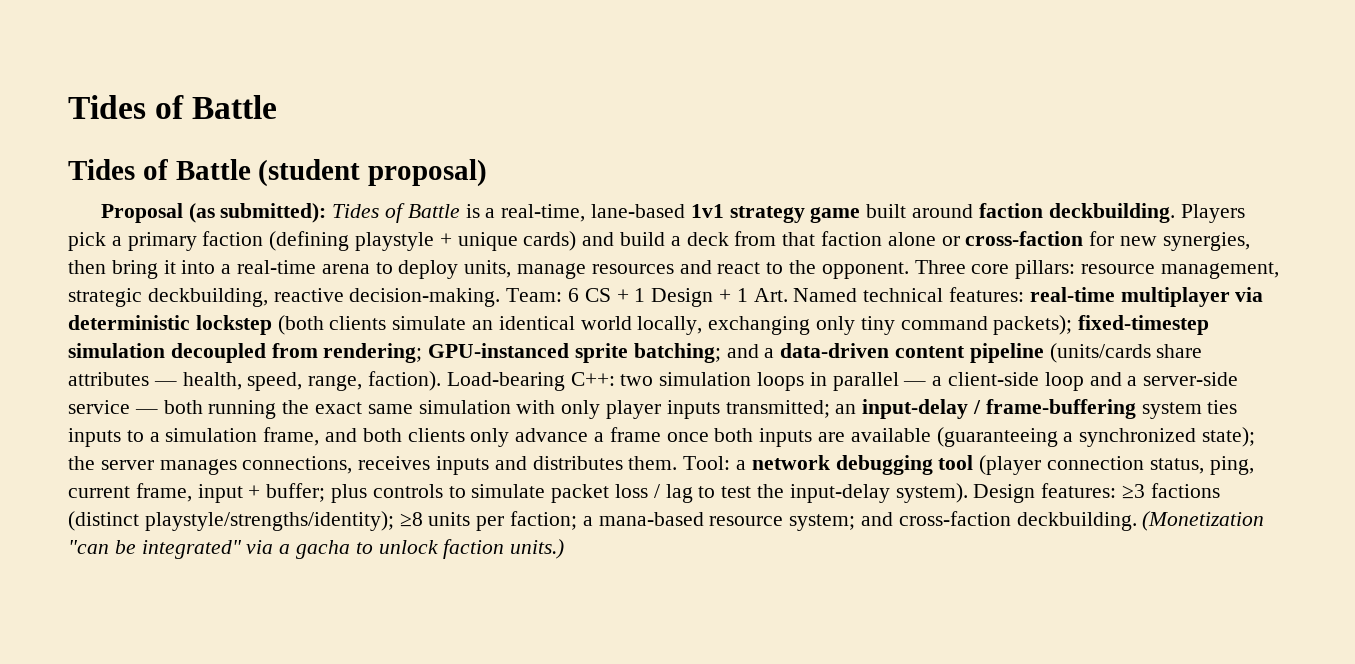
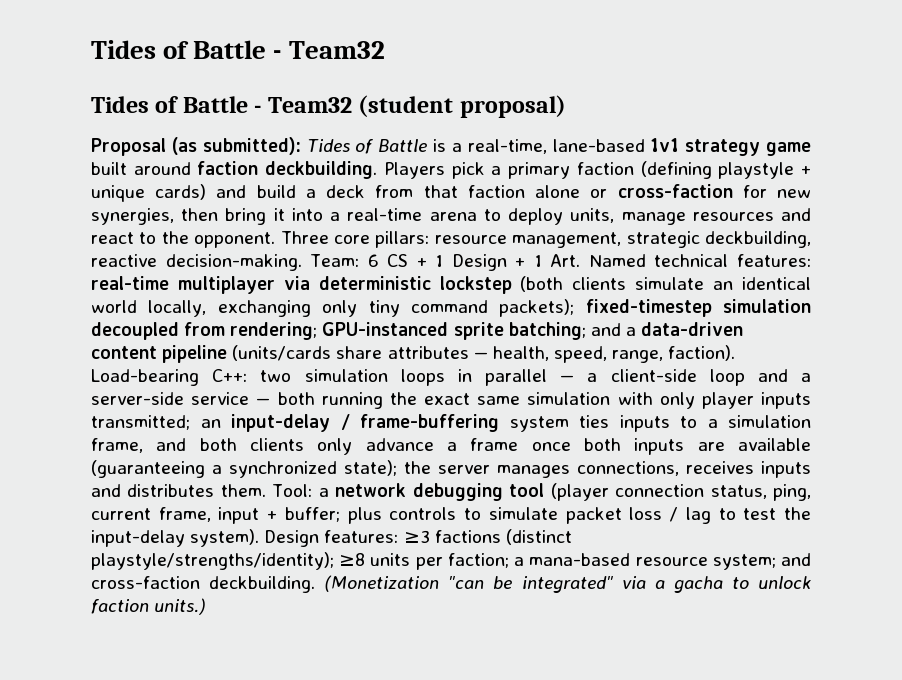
[68,95,278,119] [68,159,251,180] Tides of Battle // Tides of Battle -> [91,40,385,59] [91,96,352,113] Tides of Battle - Team32 // Tides of Battle - Team32

